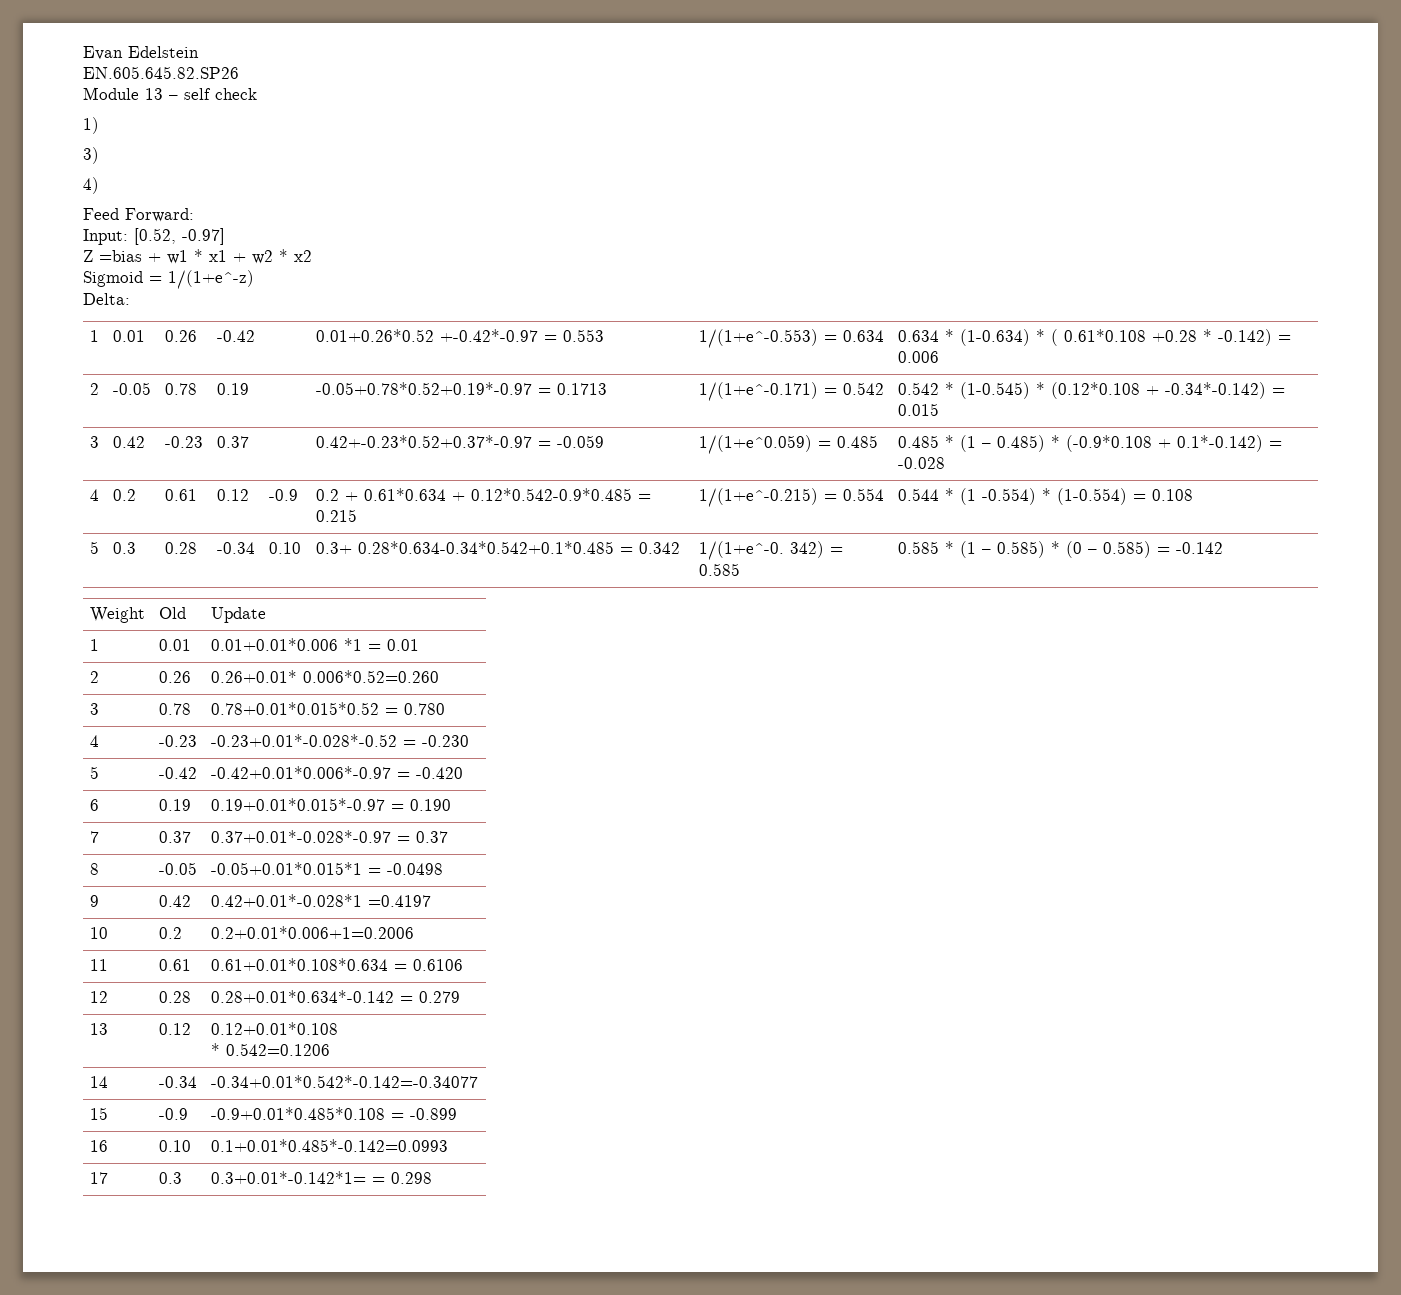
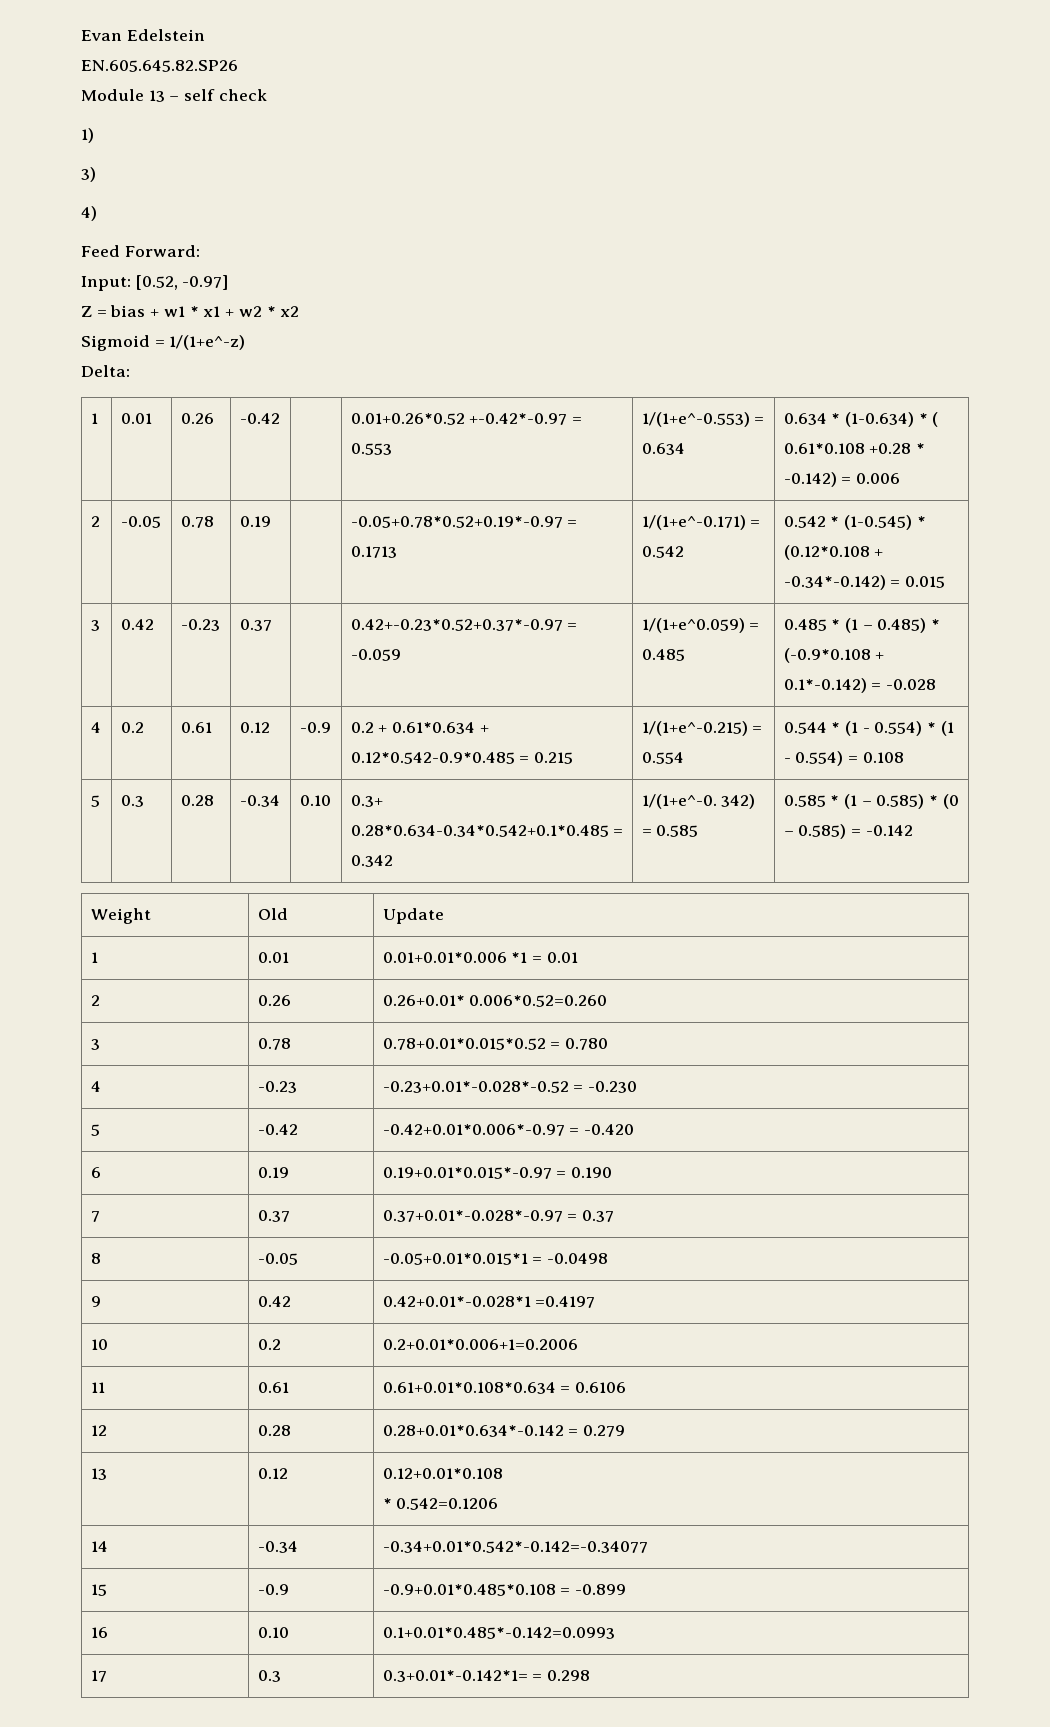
[99,250,142,262] =bias -> [96,305,146,317] = bias
[981,488,1127,505] -0.554) * (1-0.554) -> [862,721,954,736] [783,751,844,766] - 0.554) * (1 - 0.554)

